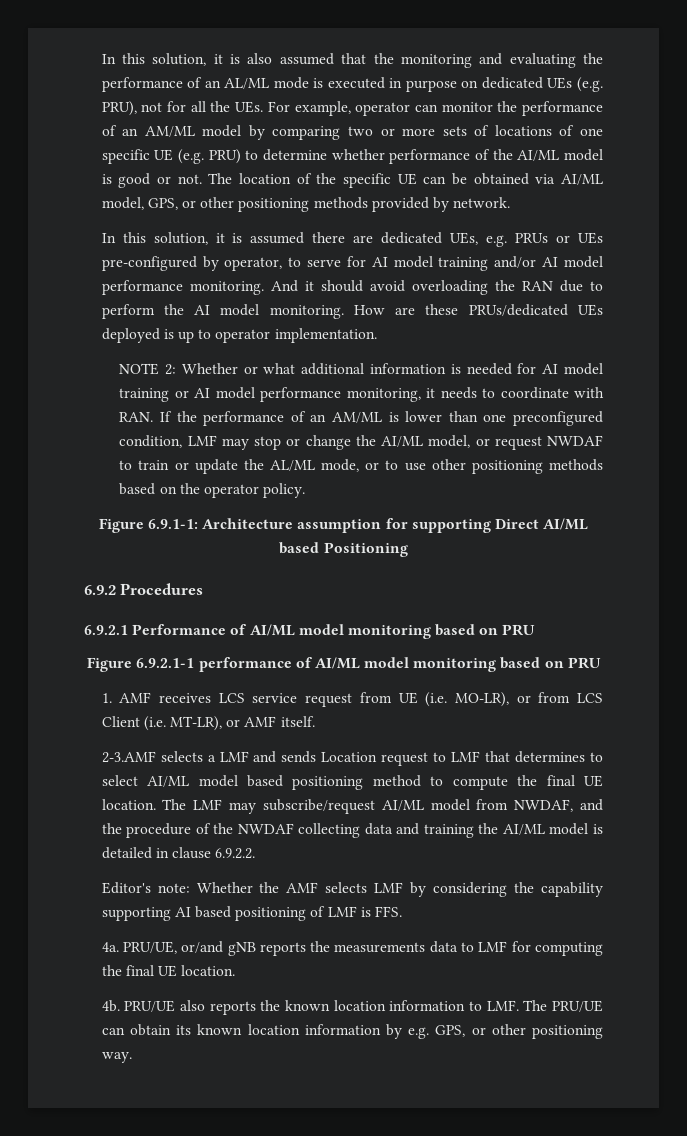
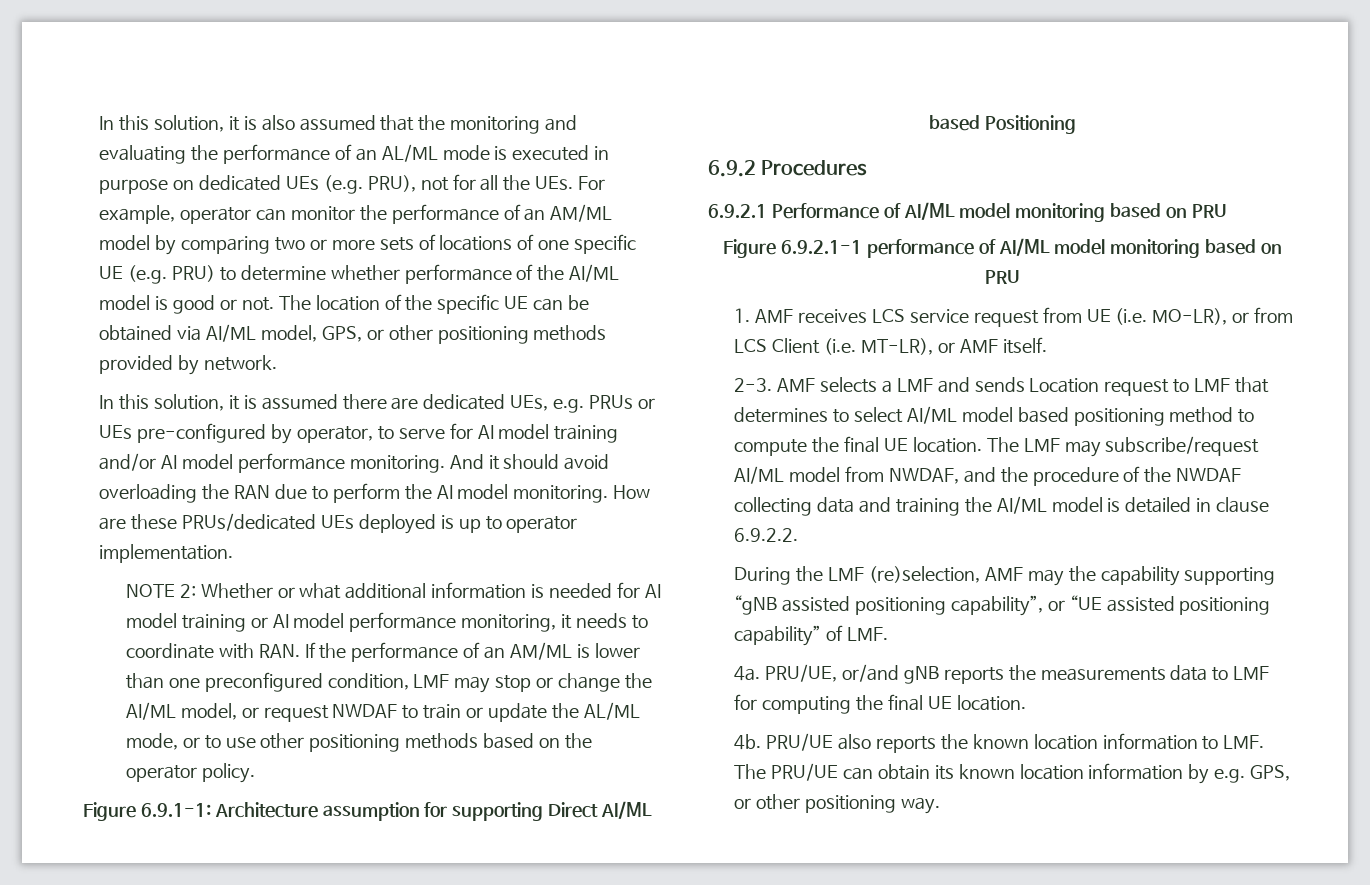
[101,751,156,763] 2-3.AMF -> [734,378,816,392] 2-3. AMF
[101,882,603,897] [101,906,402,921] Editor's note: Whether the AMF selects LMF by considering the capability supporting AI based positioning of LMF is FFS. -> [734,566,1276,586] [734,595,1271,616] [734,625,889,646] During the LMF (re)selection, AMF may the capability supporting “gNB assisted positioning capability”, or “UE assisted positioning capability” of LMF.

